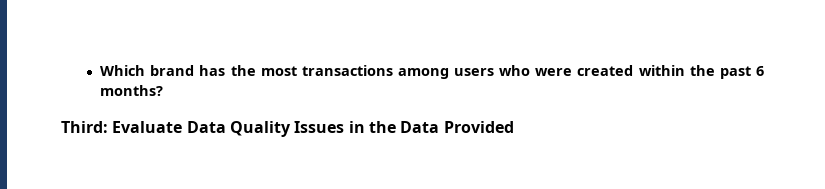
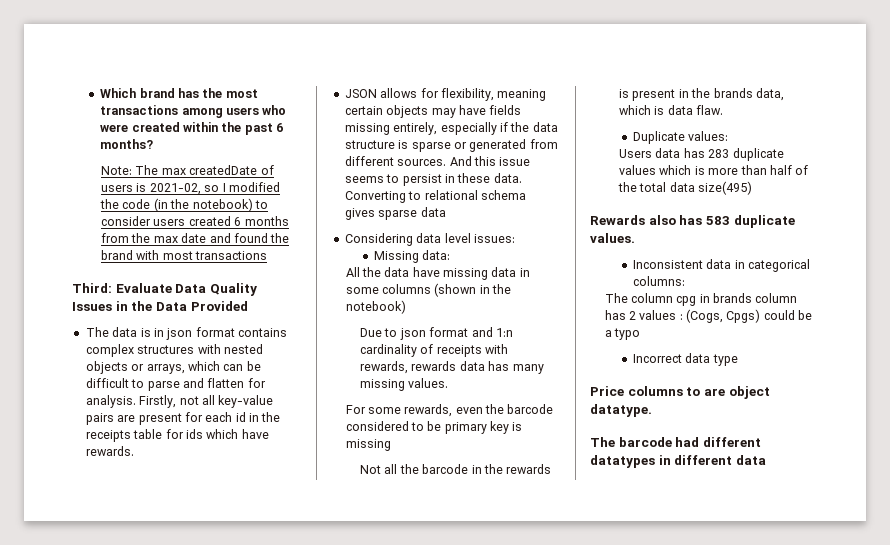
(164, 90) none -> [101,165,274,175] [101,182,280,195] [100,198,268,212] [101,216,289,226] [101,233,290,243] [101,250,268,260] // Note: The max createdDate of users is 2021-02, so I modified the code (in the notebook) to consider users created 6 months from the max date and found the brand with most transactions
(514, 127) none -> [85,327,287,340] [85,344,263,357] [85,361,261,374] [85,378,266,391] [85,395,274,408] [85,412,281,425] [85,429,269,442] [85,446,134,456] [344,88,547,101] [344,105,522,118] [344,122,558,135] [344,139,558,152] [344,156,531,166] [344,173,522,186] [344,190,526,203] [344,207,446,220] [344,233,515,246] [373,250,451,263] [345,267,530,280] [345,283,512,297] [345,300,406,314] [360,327,513,340] [360,344,509,357] [360,361,544,374] [360,378,449,391] [345,404,554,417] [345,421,523,434] [345,439,391,451] [360,464,552,474] [619,88,784,101] [619,105,724,115] [632,131,729,144] [619,148,784,161] [619,165,809,175] [618,181,753,195] [590,215,795,228] [590,233,635,243] [632,259,810,272] [632,276,685,286] [604,293,798,306] [604,309,813,323] [604,328,640,340] [632,353,738,366] [590,386,770,399] [590,404,652,417] [590,437,761,447] [590,455,766,468] // The data is in json format contains complex structures with nested objects or arrays, which can be difficult to parse and flatten for analysis. Firstly, not all key-value pairs are present for each id in the receipts table for ids which have rewards. // JSON allows for flexibility, meaning certain objects may have fields missing entirely, especially if the data structure is sparse or generated from different sources. And this issue seems to persist in these data. Converting to relational schema gives sparse data // Considering data level issues: // Missing data: // All the data have missing data in some columns (shown in the notebook) // Due to json format and 1:n cardinality of receipts with rewards, rewards data has many missing values. // For some rewards, even the barcode considered to be primary key is missing // Not all the barcode in the rewards is present in the brands data, which is data flaw. // Duplicate values: // Users data has 283 duplicate values which is more than half of the total data size(495) // Rewards also has 583 duplicate values. // Inconsistent data in categorical columns: // The column cpg in brands column has 2 values : (Cogs, Cpgs) could be a typo // Incorrect data type // Price columns to are object datatype. // The barcode had different datatypes in different data

